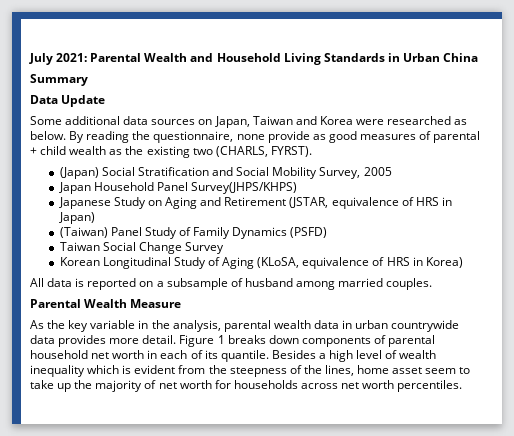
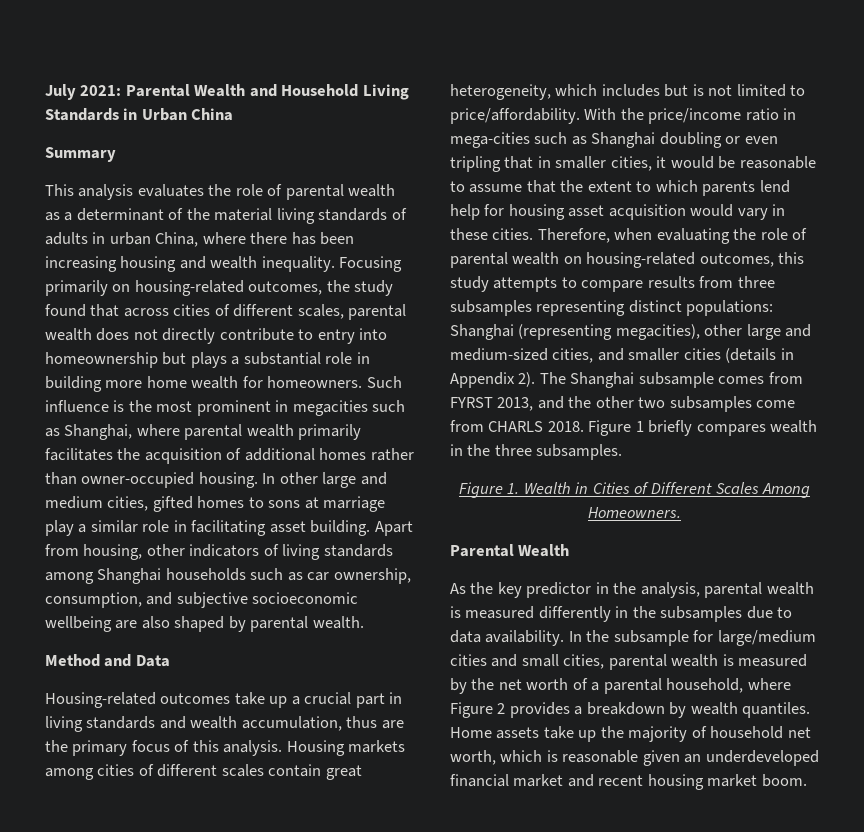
[30,95,106,107] [30,116,468,128] [30,131,481,143] [30,146,312,158] [59,167,392,179] [58,182,298,194] [58,197,452,209] [58,212,95,224] [59,227,328,239] [59,242,225,254] [59,257,463,269] [30,278,433,290] [30,299,182,308] Data Update // Some additional data sources on Japan, Taiwan and Korea were researched as below. By reading the questionnaire, none provide as good measures of parental + child wealth as the existing two (CHARLS, FYRST). // (Japan) Social Stratification and Social Mobility Survey, 2005 // Japan Household Panel Survey(JHPS/KHPS) // Japanese Study on Aging and Retirement (JSTAR, equivalence of HRS in Japan) // (Taiwan) Panel Study of Family Dynamics (PSFD) // Taiwan Social Change Survey // Korean Longitudinal Study of Aging (KLoSA, equivalence of HRS in Korea) // All data is reported on a subsample of husband among married couples. // Parental Wealth Measure -> [45,184,396,200] [45,208,407,224] [45,232,355,247] [45,256,403,272] [45,280,394,296] [45,304,407,320] [45,328,388,344] [45,352,370,368] [45,376,402,392] [45,400,406,416] [45,424,362,440] [45,448,414,464] [45,472,387,488] [45,496,386,512] [45,520,413,536] [45,544,393,560] [45,568,411,584] [45,592,359,608] [45,616,364,632] [45,654,170,667] [45,692,403,708] [45,716,404,732] [45,740,406,756] [45,764,362,780] [450,84,806,100] [450,108,797,124] [450,132,778,148] [450,156,816,172] [450,180,790,196] [450,204,786,220] [450,228,808,244] [450,252,805,268] [450,276,775,292] [450,300,774,316] [450,324,812,340] [450,348,794,363] [450,372,803,388] [450,396,796,412] [450,420,818,436] [450,444,623,460] [458,482,811,498] [588,507,681,518] [450,544,570,557] This analysis evaluates the role of parental wealth as a determinant of the material living standards of adults in urban China, where there has been increasing housing and wealth inequality. Focusing primarily on housing-related outcomes, the study found that across cities of different scales, parental wealth does not directly contribute to entry into homeownership but plays a substantial role in building more home wealth for homeowners. Such influence is the most prominent in megacities such as Shanghai, where parental wealth primarily facilitates the acquisition of additional homes rather than owner-occupied housing. In other large and medium cities, gifted homes to sons at marriage play a similar role in facilitating asset building. Apart from housing, other indicators of living standards among Shanghai households such as car ownership, consumption, and subjective socioeconomic wellbeing are also shaped by parental wealth. // Method and Data // Housing-related outcomes take up a crucial part in living standards and wealth accumulation, thus are the primary focus of this analysis. Housing markets among cities of different scales contain great heterogeneity, which includes but is not limited to price/affordability. With the price/income ratio in mega-cities such as Shanghai doubling or even tripling that in smaller cities, it would be reasonable to assume that the extent to which parents lend help for housing asset acquisition would vary in these cities. Therefore, when evaluating the role of parental wealth on housing-related outcomes, this study attempts to compare results from three subsamples representing distinct populations: Shanghai (representing megacities), other large and medium-sized cities, and smaller cities (details in Appendix 2). The Shanghai subsample comes from FYRST 2013, and the other two subsamples come from CHARLS 2018. Figure 1 briefly compares wealth in the three subsamples. // Figure 1. Wealth in Cities of Different Scales Among Homeowners. // Parental Wealth
[90,320,136,329] variable -> [526,582,592,598] predictor
[313,320,460,332] [30,335,436,347] [30,350,437,362] [30,365,471,377] data in urban countrywide data provides more detail. Figure 1 breaks down components of parental household net worth in each of its quantile. Besides a high level of wealth inequality which is evident from the steepness of the lines, home asset seem to -> [450,606,793,622] [450,630,816,646] [450,654,808,670] [450,678,791,694] [450,702,811,718] [450,727,540,739] is measured differently in the subsamples due to data availability. In the subsample for large/medium cities and small cities, parental wealth is measured by the net worth of a parental household, where Figure 2 provides a breakdown by wealth quantiles. Home assets
[158,380,463,392] net worth for households across net worth percentiles. -> [710,726,811,739] [450,750,819,766] [450,774,807,790] household net worth, which is reasonable given an underdeveloped financial market and recent housing market boom.

